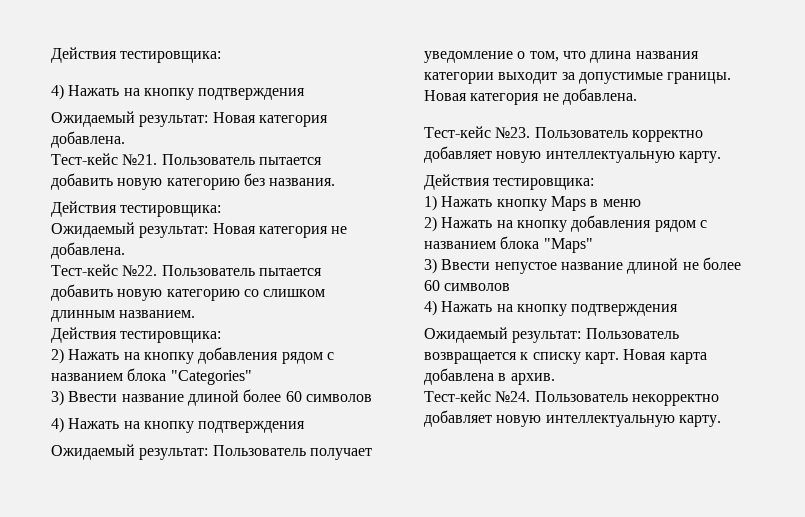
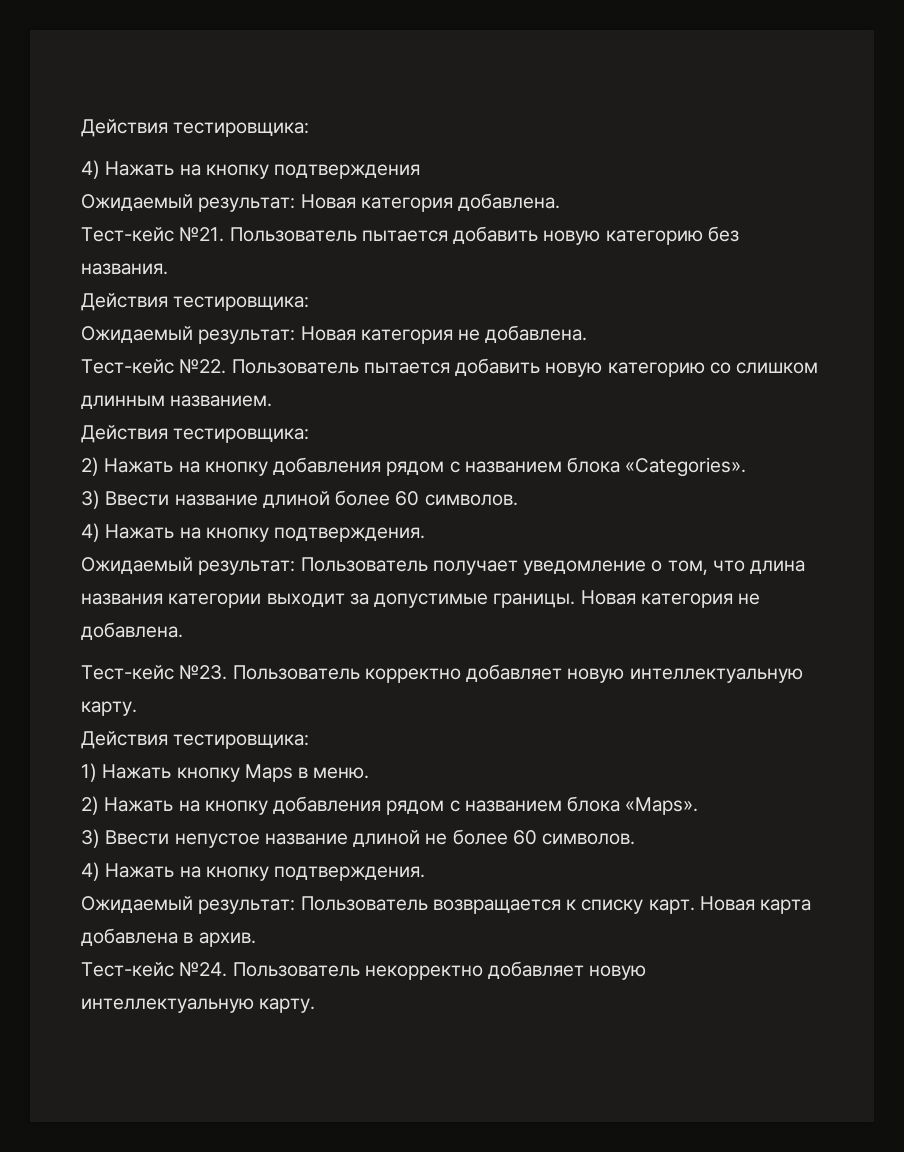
[170,370,252,385] "Categories" -> [625,457,747,477] «Categories».
[305,394,372,402] [51,417,306,433] символов // 4) Нажать на кнопку подтверждения -> [424,494,518,506] [81,523,426,542] символов. // 4) Нажать на кнопку подтверждения.
[602,199,641,207] [424,215,707,232] [424,236,593,253] меню // 2) Нажать на кнопку добавления рядом с названием блока "Maps" -> [313,767,370,779] [81,796,699,815] меню. // 2) Нажать на кнопку добавления рядом с названием блока «Maps».
[444,283,511,291] [424,300,679,316] символов // 4) Нажать на кнопку подтверждения -> [542,833,636,845] [81,862,426,881] символов. // 4) Нажать на кнопку подтверждения.

